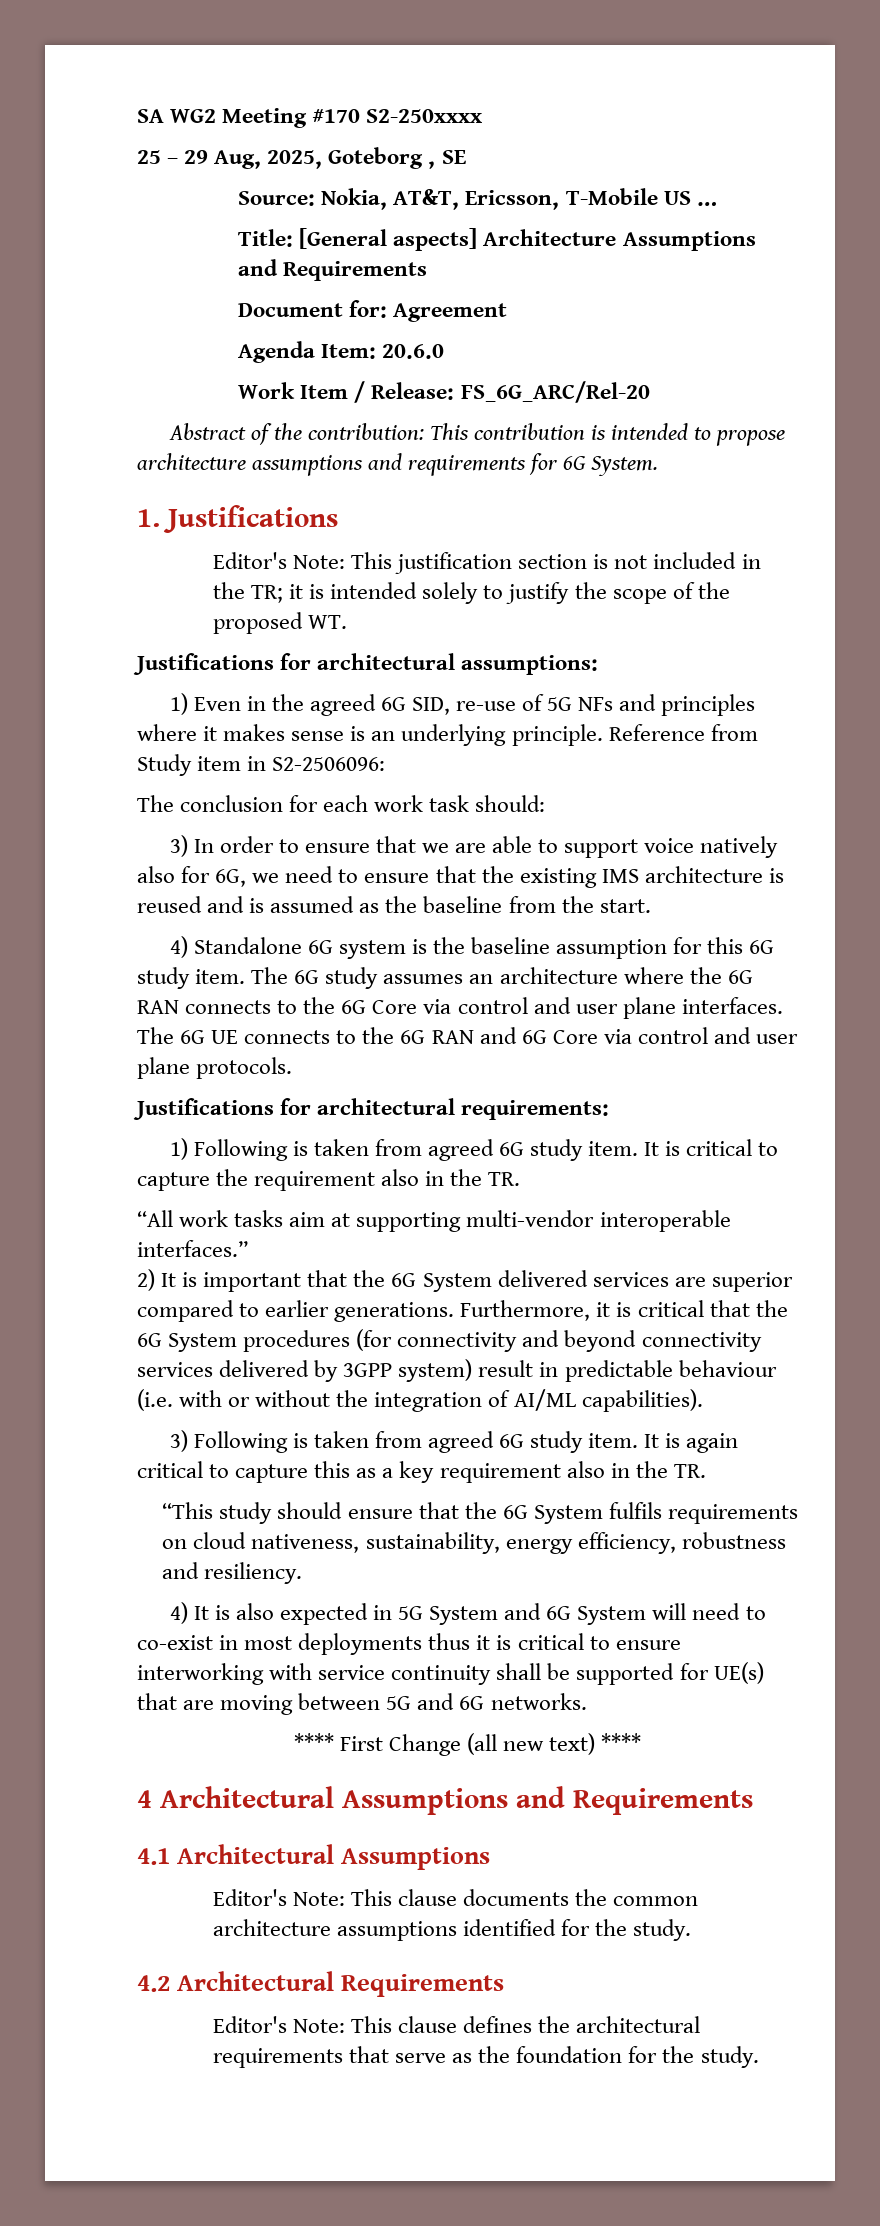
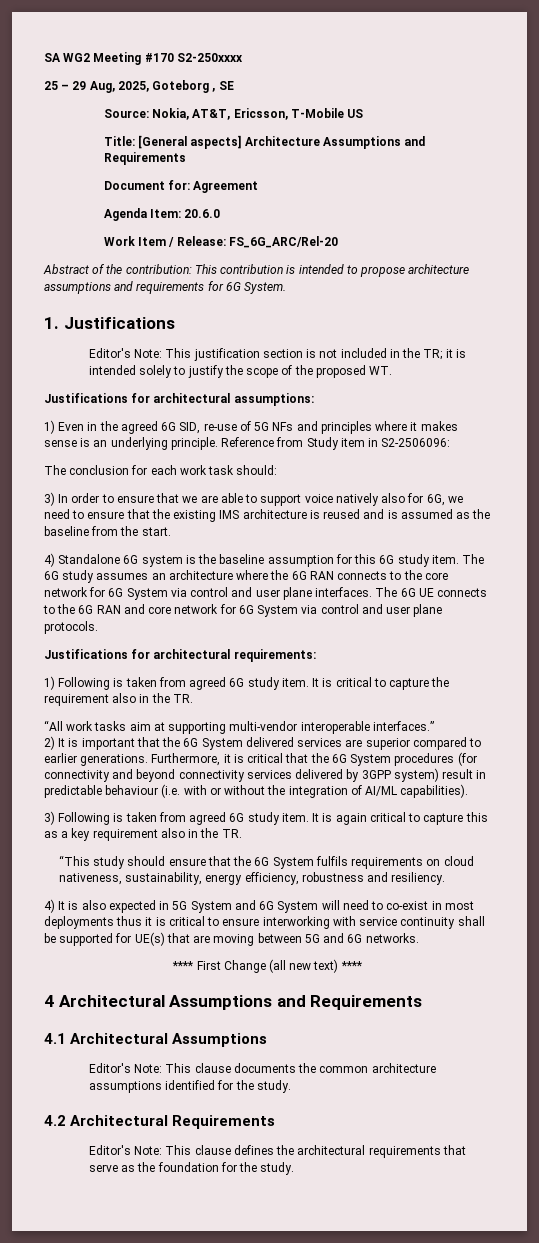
[696,202,717,206] … -> (364, 113) none
[341,1000,418,1014] 6G Core -> [424,572,448,580] [44,587,168,600] core network for 6G System
[521,1030,598,1044] 6G Core -> [148,604,299,617] core network for 6G System

